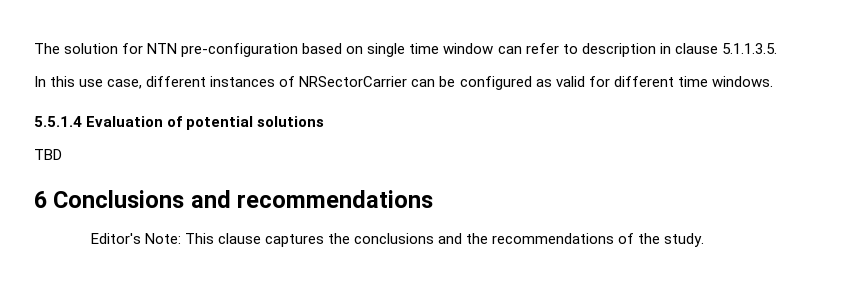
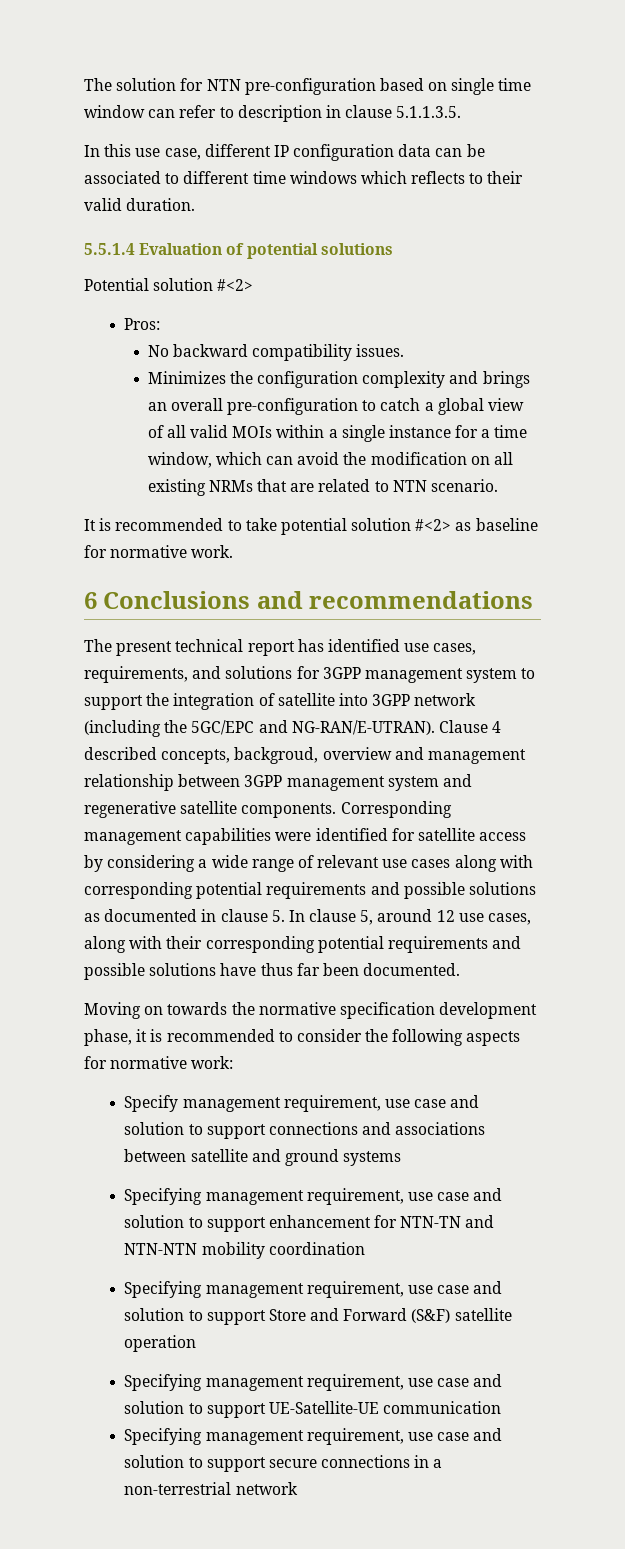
[210,76,773,90] instances of NRSectorCarrier can be configured as valid for different time windows. -> [273,144,485,161] [84,171,524,184] [84,198,196,211] IP configuration data can be associated to different time windows which reflects to their valid duration.
[34,149,62,160] [34,190,434,208] [90,233,705,247] TBD // 6 Conclusions and recommendations // Editor's Note: This clause captures the conclusions and the recommendations of the study. -> [84,278,254,291] [124,318,161,330] [147,344,405,361] [147,371,530,388] [147,398,524,415] [147,425,528,442] [147,452,513,468] [147,479,498,496] [84,518,538,535] [84,545,234,558] [84,591,534,609] [84,639,477,656] [84,666,536,683] [84,693,477,710] [84,720,502,737] [84,747,526,764] [84,774,472,791] [84,801,452,818] [84,828,527,845] [84,855,533,872] [84,882,536,899] [84,909,532,925] [84,936,522,953] [84,963,461,980] [84,1002,538,1019] [84,1029,521,1046] [84,1056,234,1069] [124,1095,480,1112] [124,1122,486,1139] [124,1149,402,1166] [124,1188,503,1205] [124,1215,495,1232] [124,1242,365,1259] [124,1281,503,1298] [124,1308,512,1325] [124,1335,197,1352] [124,1374,503,1391] [124,1401,502,1418] [124,1428,503,1445] [124,1455,443,1472] [124,1482,298,1495] Potential solution #<2> // Pros: // No backward compatibility issues. // Minimizes the configuration complexity and brings an overall pre-configuration to catch a global view of all valid MOIs within a single instance for a time window, which can avoid the modification on all existing NRMs that are related to NTN scenario. // It is recommended to take potential solution #<2> as baseline for normative work. // 6 Conclusions and recommendations // The present technical report has identified use cases, requirements, and solutions for 3GPP management system to support the integration of satellite into 3GPP network (including the 5GC/EPC and NG-RAN/E-UTRAN). Clause 4 described concepts, backgroud, overview and management relationship between 3GPP management system and regenerative satellite components. Corresponding management capabilities were identified for satellite access by considering a wide range of relevant use cases along with corresponding potential requirements and possible solutions as documented in clause 5. In clause 5, around 12 use cases, along with their corresponding potential requirements and possible solutions have thus far been documented. // Moving on towards the normative specification development phase, it is recommended to consider the following aspects for normative work: // Specify management requirement, use case and solution to support connections and associations between satellite and ground systems // Specifying management requirement, use case and solution to support enhancement for NTN-TN and NTN-NTN mobility coordination // Specifying management requirement, use case and solution to support Store and Forward (S&F) satellite operation // Specifying management requirement, use case and solution to support UE-Satellite-UE communication // Specifying management requirement, use case and solution to support secure connections in a non-terrestrial network

